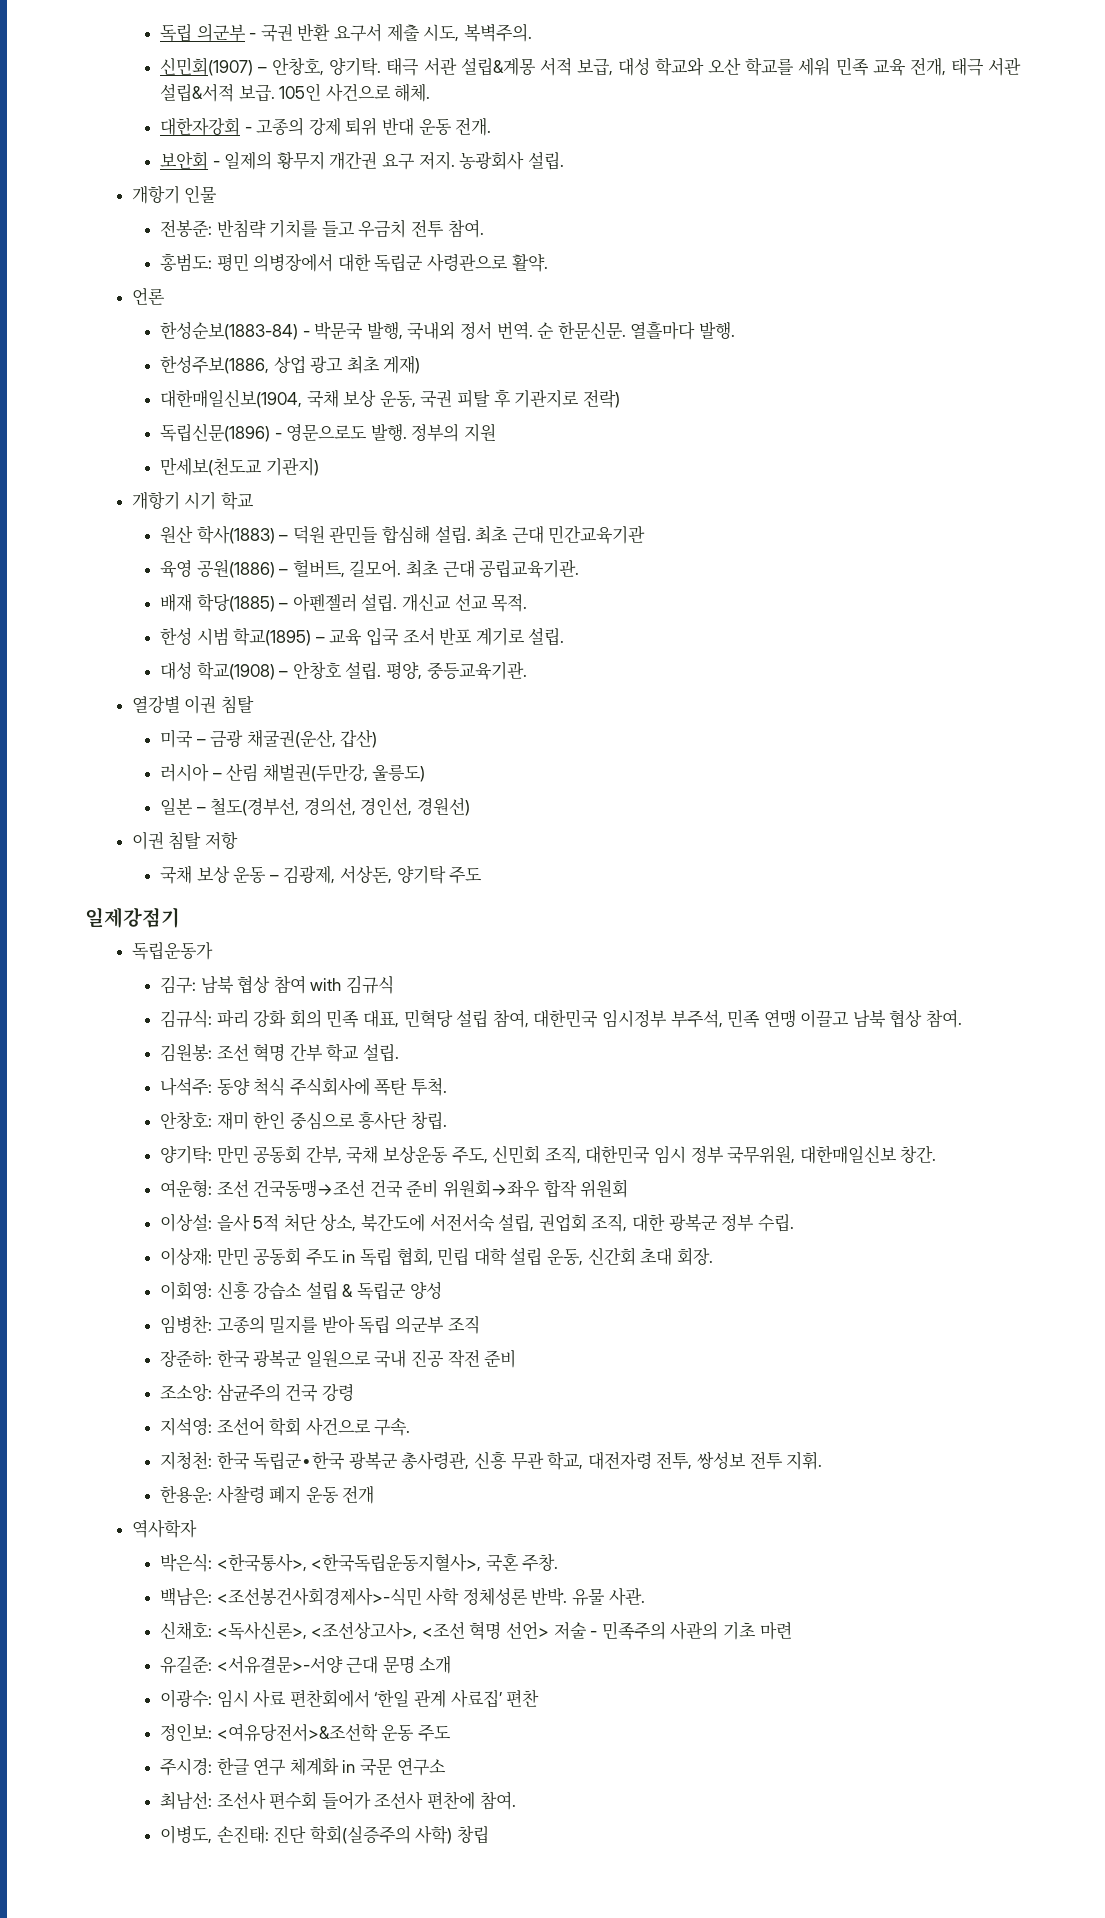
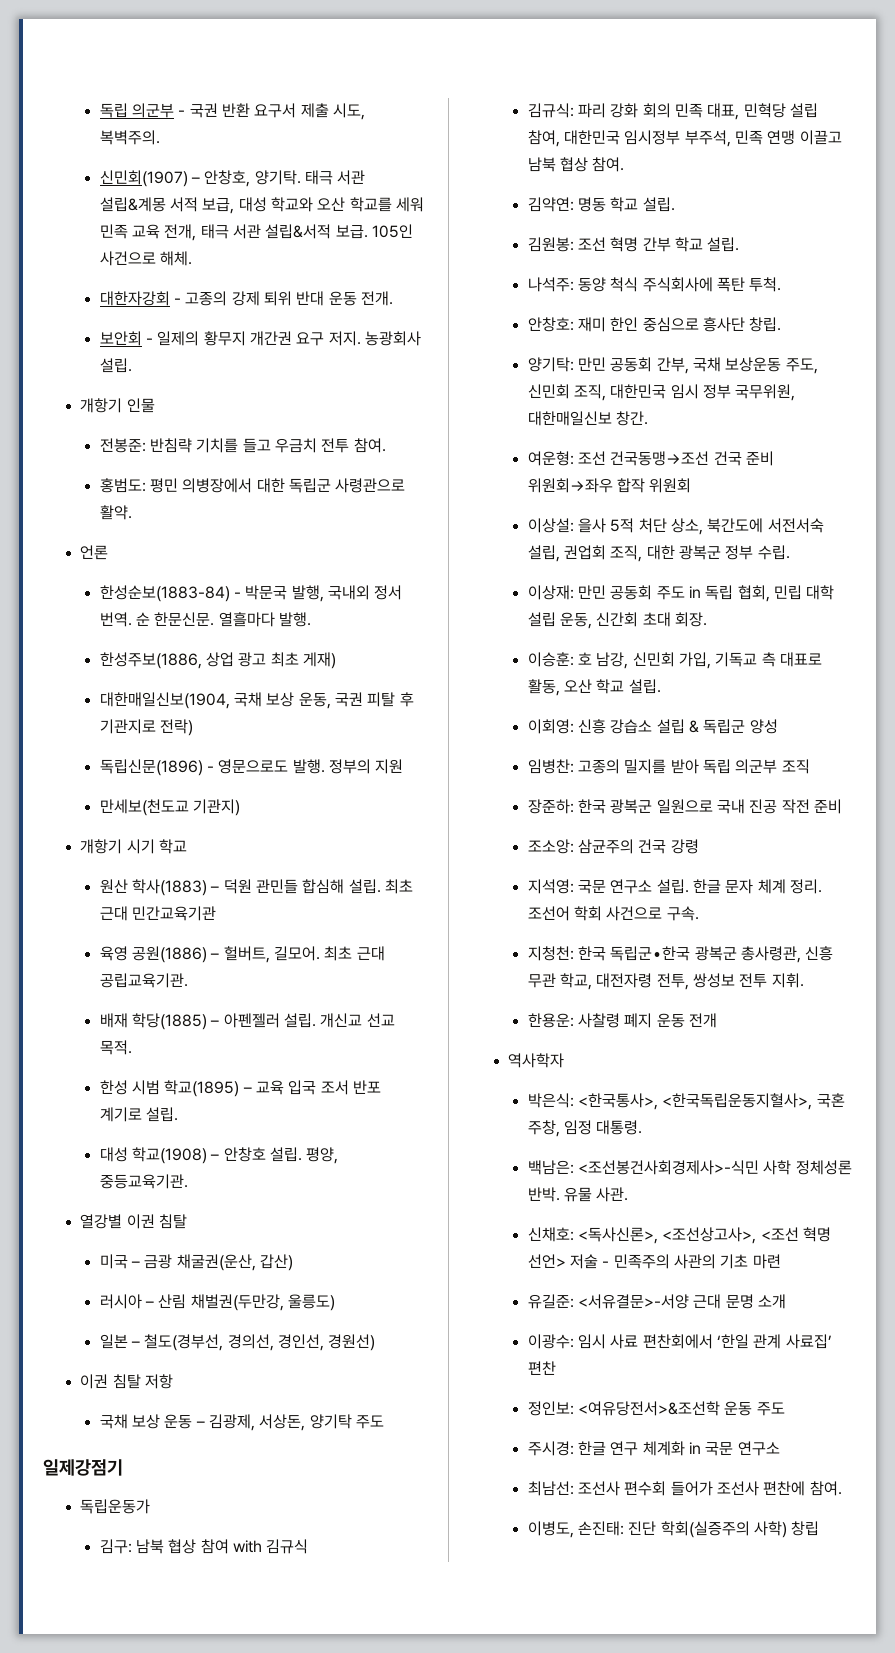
(963, 1018) none -> [527,197,675,212] // 김약연: 명동 학교 설립.
(713, 1256) none -> [527,652,822,669] [527,679,661,696] // 이승훈: 호 남강, 신민회 가입, 기독교 측 대표로 활동, 오산 학교 설립.
(213, 1427) none -> [578,879,822,894] 국문 연구소 설립. 한글 문자 체계 정리.
[522,1553,559,1572] 주창. -> [527,1120,643,1137] 주창, 임정 대통령.

